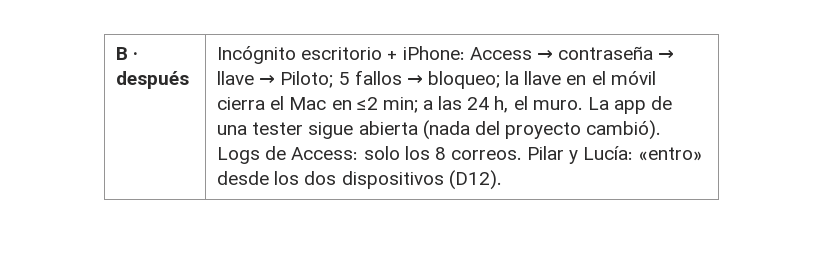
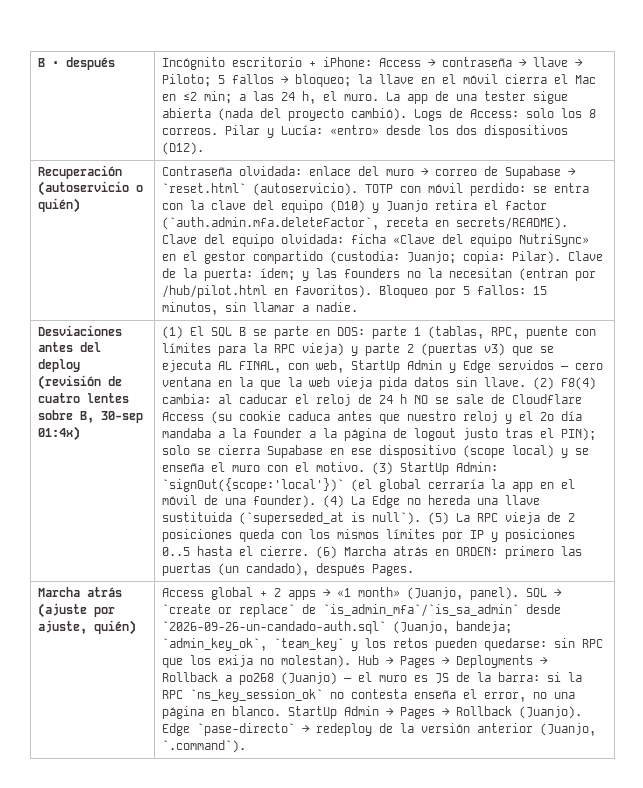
(502, 180) none -> [38,165,123,179] [38,181,144,196] [38,198,81,213] [162,166,577,179] [162,183,590,196] [162,200,548,213] [162,217,569,230] [162,234,590,247] [162,251,604,264] [162,268,597,281] [162,285,548,298] [162,302,359,315] [38,325,123,336] [38,342,102,352] [38,359,81,372] [38,375,123,390] [38,393,130,403] [38,410,144,423] [38,426,81,441] [162,326,597,339] [162,343,555,356] [162,360,604,373] [162,377,597,390] [162,394,583,406] [162,411,583,424] [162,428,597,441] [162,445,590,458] [162,462,499,475] [162,478,576,492] [162,495,541,508] [162,512,576,525] [162,529,576,542] [162,546,583,559] [162,563,415,576] [38,587,123,597] [38,603,116,618] [38,620,137,635] [162,587,563,600] [162,604,562,617] [162,621,513,634] [162,638,604,651] [162,655,549,668] [162,672,583,685] [162,689,576,702] [162,706,583,719] [162,723,597,736] [162,740,247,753] // Recuperación (autoservicio o quién) | Contraseña olvidada: enlace del muro → correo de Supabase → `reset.html` (autoservicio). TOTP con móvil perdido: se entra con la clave del equipo (D10) y Juanjo retira el factor (`auth.admin.mfa.deleteFactor`, receta en secrets/README). Clave del equipo olvidada: ficha «Clave del equipo NutriSync» en el gestor compartido (custodia: Juanjo; copia: Pilar). Clave de la puerta: ídem; y las founders no la necesitan (entran por /hub/pilot.html en favoritos). Bloqueo por 5 fallos: 15 minutos, sin llamar a nadie. // Desviaciones antes del deploy (revisión de cuatro lentes sobre B, 30-sep 01:4x) | (1) El SQL B se parte en DOS: parte 1 (tablas, RPC, puente con límites para la RPC vieja) y parte 2 (puertas v3) que se ejecuta AL FINAL, con web, StartUp Admin y Edge servidos — cero ventana en la que la web vieja pida datos sin llave. (2) F8(4) cambia: al caducar el reloj de 24 h NO se sale de Cloudflare Access (su cookie caduca antes que nuestro reloj y el 2º día mandaba a la founder a la página de logout justo tras el PIN); solo se cierra Supabase en ese dispositivo (scope local) y se enseña el muro con el motivo. (3) StartUp Admin: `signOut({scope:'local'})` (el global cerraría la app en el móvil de una founder). (4) La Edge no hereda una llave sustituida (`superseded_at is null`). (5) La RPC vieja de 2 posiciones queda con los mismos límites por IP y posiciones 0..5 hasta el cierre. (6) Marcha atrás en ORDEN: primero las puertas (un candado), después Pages. // Marcha atrás (ajuste por ajuste, quién) | Access global + 2 apps → «1 month» (Juanjo, panel). SQL → `create or replace` de `is_admin_mfa`/`is_sa_admin` desde `2026-09-26-un-candado-auth.sql` (Juanjo, bandeja; `admin_key_ok`, `team_key` y los retos pueden quedarse: sin RPC que los exija no molestan). Hub → Pages → Deployments → Rollback a po268 (Juanjo) — el muro es JS de la barra: si la RPC `ns_key_session_ok` no contesta enseña el error, no una página en blanco. StartUp Admin → Pages → Rollback (Juanjo). Edge `pase-directo` → redeploy de la versión anterior (Juanjo, `.command`).

